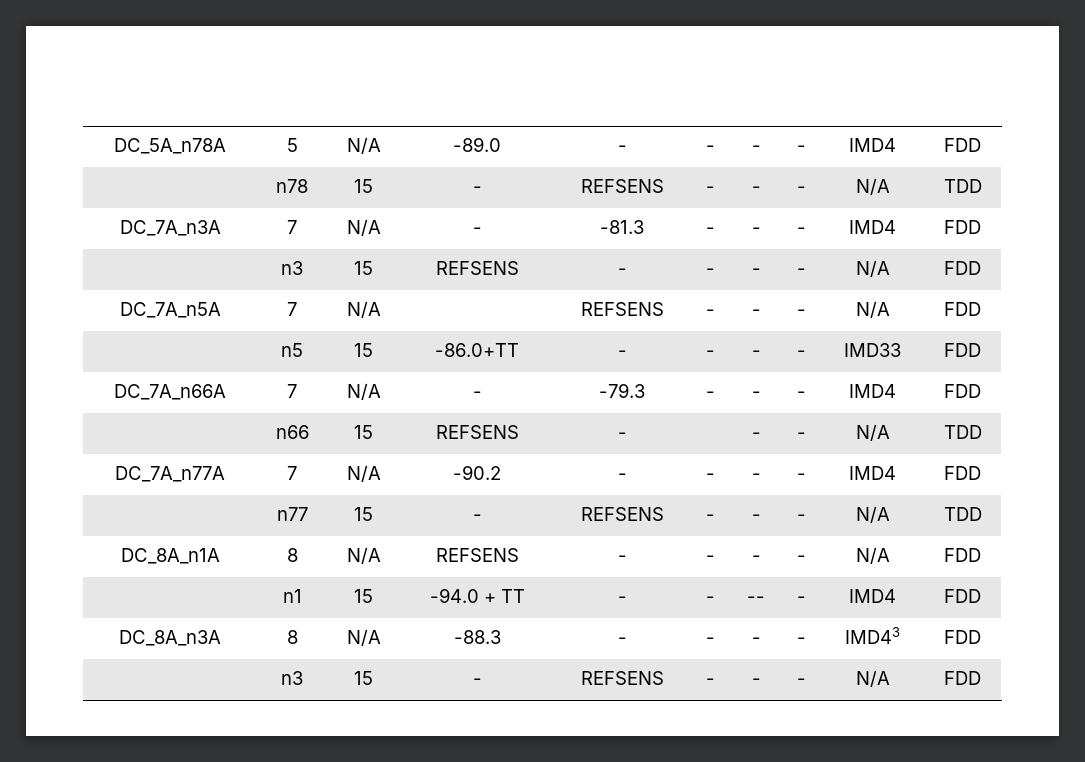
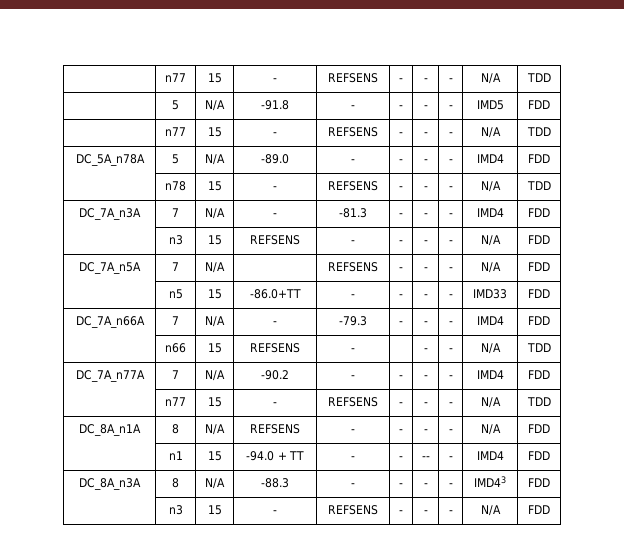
(114, 146) none -> [165,73,186,82] [207,73,222,83] [273,78,277,82] [328,73,378,83] [399,78,403,82] [423,78,428,82] [448,78,453,82] [480,73,501,84] [526,73,551,82] [172,100,179,110] [205,100,225,111] [261,100,289,110] [351,105,355,109] [399,105,403,109] [423,105,428,109] [448,105,453,109] [476,100,504,110] [528,100,550,109] [165,127,186,136] [207,127,222,137] [273,132,277,136] [328,127,378,137] [399,132,403,136] [423,132,428,136] [448,132,453,136] [480,127,501,138] [526,127,551,136] | n77 | 15 | - | REFSENS | - | - | - | N/A | TDD // | 5 | N/A | -91.8 | - | - | - | - | IMD5 | FDD // | n77 | 15 | - | REFSENS | - | - | - | N/A | TDD //

